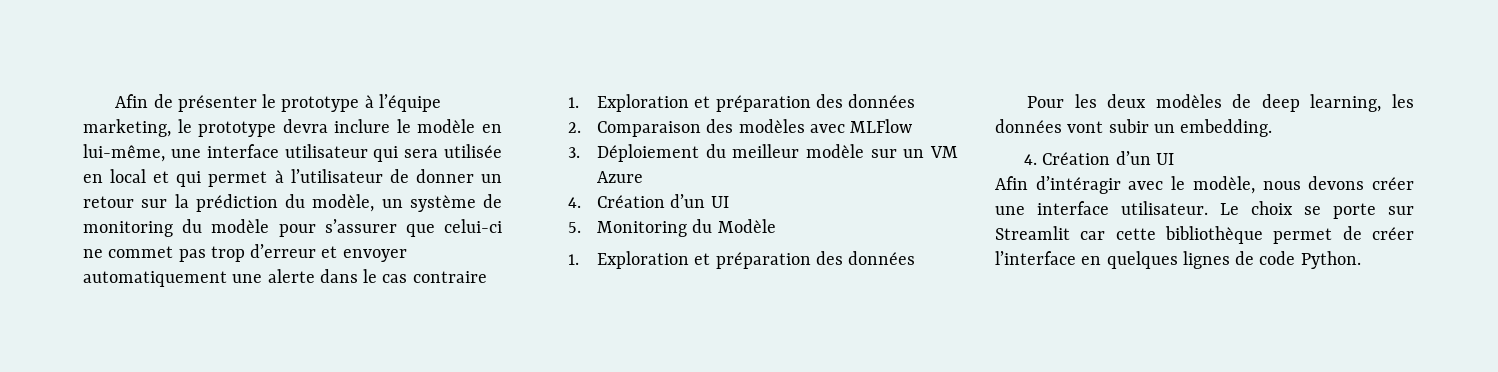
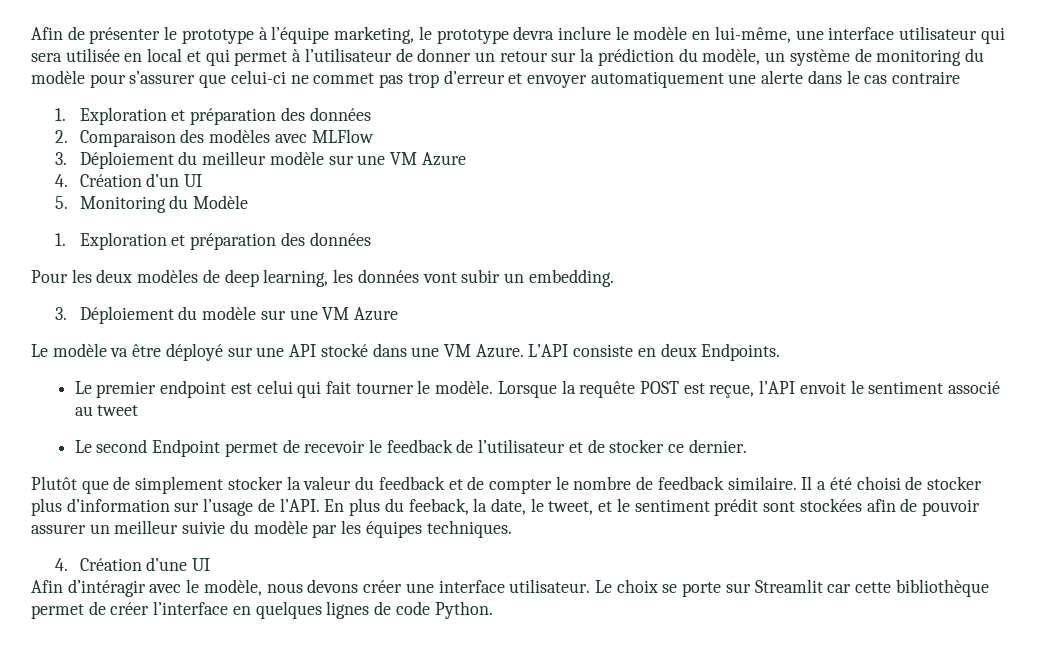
[903,149,925,158] un -> [357,155,386,165] une
[1024,151,1151,165] // 4. Création d’un -> [55,306,399,324] [31,343,781,361] [74,380,1001,398] [74,405,139,416] [74,439,747,457] [31,476,982,494] [31,498,980,516] [31,520,512,538] [55,557,188,571] // 3. Déploiement du modèle sur une VM Azure // Le modèle va être déployé sur une API stocké dans une VM Azure. L’API consiste en deux Endpoints. // Le premier endpoint est celui qui fait tourner le modèle. Lorsque la requête POST est reçue, l’API envoit le sentiment associé au tweet // Le second Endpoint permet de recevoir le feedback de l’utilisateur et de stocker ce dernier. // Plutôt que de simplement stocker la valeur du feedback et de compter le nombre de feedback similaire. Il a été choisi de stocker plus d’information sur l’usage de l’API. En plus du feeback, la date, le tweet, et le sentiment prédit sont stockées afin de pouvoir assurer un meilleur suivie du modèle par les équipes techniques. // 4. Création d’une

